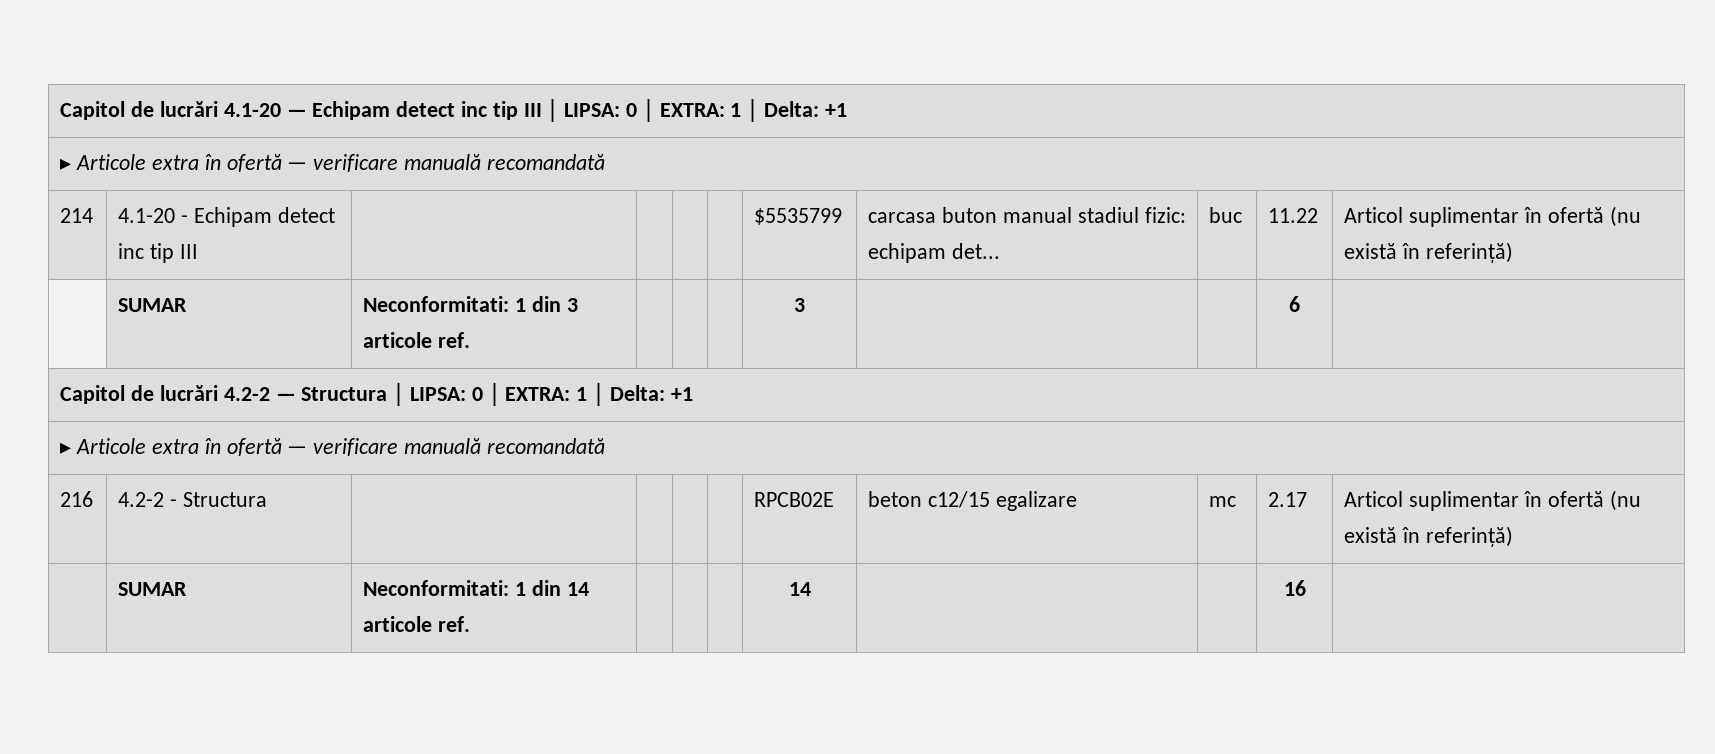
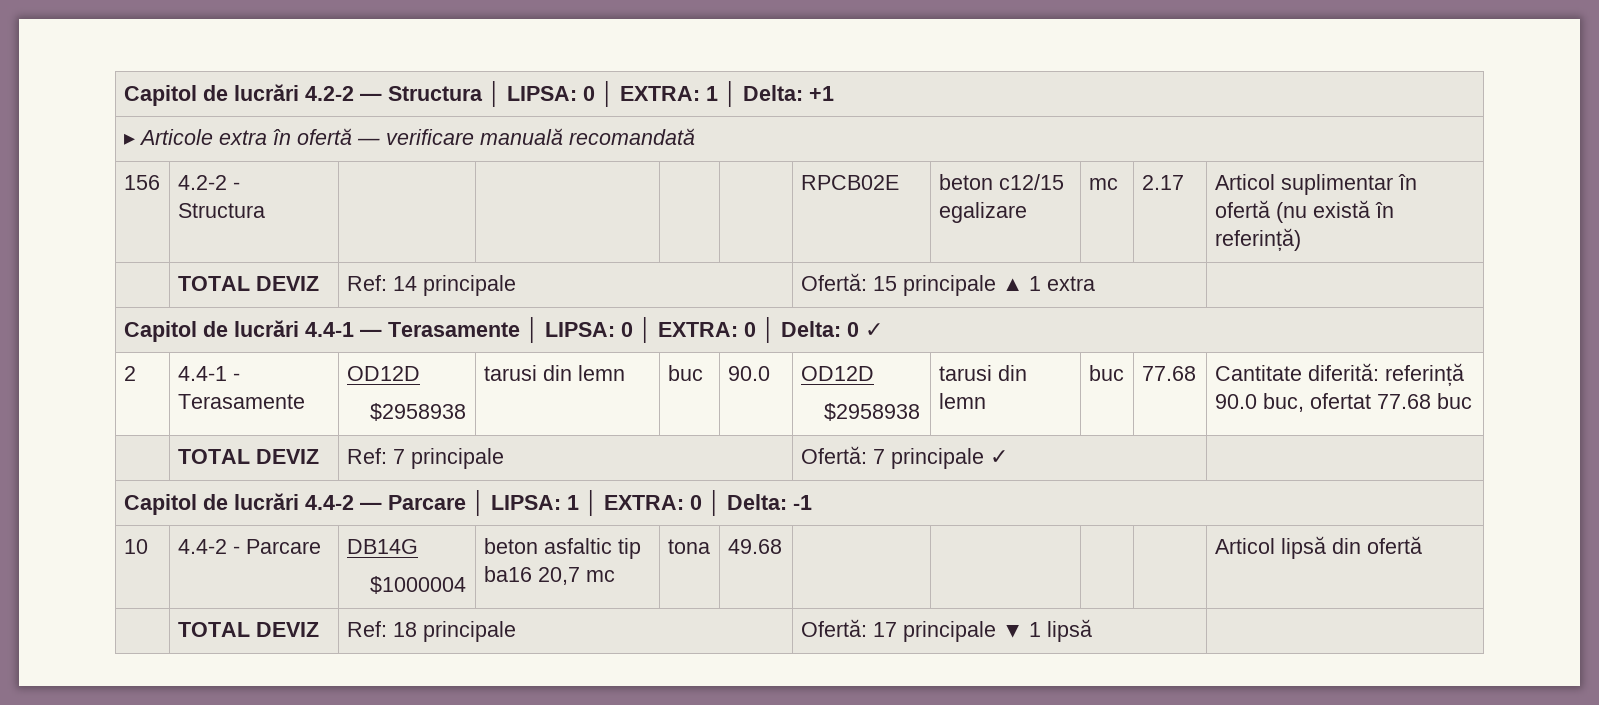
[60,99,847,122] [60,154,605,172] [60,208,94,223] [118,207,335,227] [118,243,198,263] [754,208,843,225] [868,207,1186,223] [868,243,1001,263] [1209,207,1243,223] [1268,208,1319,223] [1344,206,1641,227] [1344,242,1513,263] [118,298,188,312] [363,296,578,312] [363,332,471,348] [794,298,805,312] [1289,296,1300,312] [60,385,218,404] Capitol de lucrări 4.1-20 — Echipam detect inc tip III │ LIPSA: 0 │ EXTRA: 1 │ Delta: +1 // ▸ Articole extra în ofertă — verificare manuală recomandată // 214 | 4.1-20 - Echipam detect inc tip III | | | | | $5535799 | carcasa buton manual stadiul fizic: echipam det... | buc | 11.22 | Articol suplimentar în ofertă (nu există în referință) // | SUMAR | Neconformitati: 1 din 3 articole ref. | | | | 3 | | | 6 | // Capitol de lucrări -> [123,84,299,106] Capitol de lucrări
[60,491,94,507] 216 -> [123,175,160,190] 156
[118,582,188,596] [363,580,589,596] [363,616,471,632] [788,582,811,596] [1283,580,1306,596] SUMAR | Neconformitati: 1 din 14 articole ref. | | | | 14 | | | 16 -> [177,276,319,291] [346,275,516,296] [800,273,1095,296] [123,317,883,343] [123,366,136,381] [177,366,240,381] [177,394,305,409] [346,366,420,381] [370,403,467,421] [483,365,625,381] [667,365,703,381] [727,366,770,381] [800,366,874,381] [824,403,921,421] [938,365,1027,381] [938,393,986,409] [1088,365,1124,381] [1141,366,1196,381] [1214,363,1464,386] [1214,393,1472,412] [177,449,319,464] [346,448,504,469] [800,446,1008,469] [123,490,812,516] [123,539,148,554] [177,539,321,554] [346,539,418,554] [370,576,467,594] [483,538,641,559] [483,566,615,585] [667,539,710,554] [727,539,782,554] [1214,536,1422,559] [177,622,319,637] [346,621,516,642] [800,619,1092,642] TOTAL DEVIZ | Ref: 14 principale | Ofertă: 15 principale ▲ 1 extra | // Capitol de lucrări 4.4-1 — Terasamente │ LIPSA: 0 │ EXTRA: 0 │ Delta: 0 ✓ // 2 | 4.4-1 - Terasamente | OD12D // $2958938 | tarusi din lemn | buc | 90.0 | OD12D // $2958938 | tarusi din lemn | buc | 77.68 | Cantitate diferită: referință 90.0 buc, ofertat 77.68 buc // | TOTAL DEVIZ | Ref: 7 principale | Ofertă: 7 principale ✓ | // Capitol de lucrări 4.4-2 — Parcare │ LIPSA: 1 │ EXTRA: 0 │ Delta: -1 // 10 | 4.4-2 - Parcare | DB14G // $1000004 | beton asfaltic tip ba16 20,7 mc | tona | 49.68 | | | | | Articol lipsă din ofertă // | TOTAL DEVIZ | Ref: 18 principale | Ofertă: 17 principale ▼ 1 lipsă

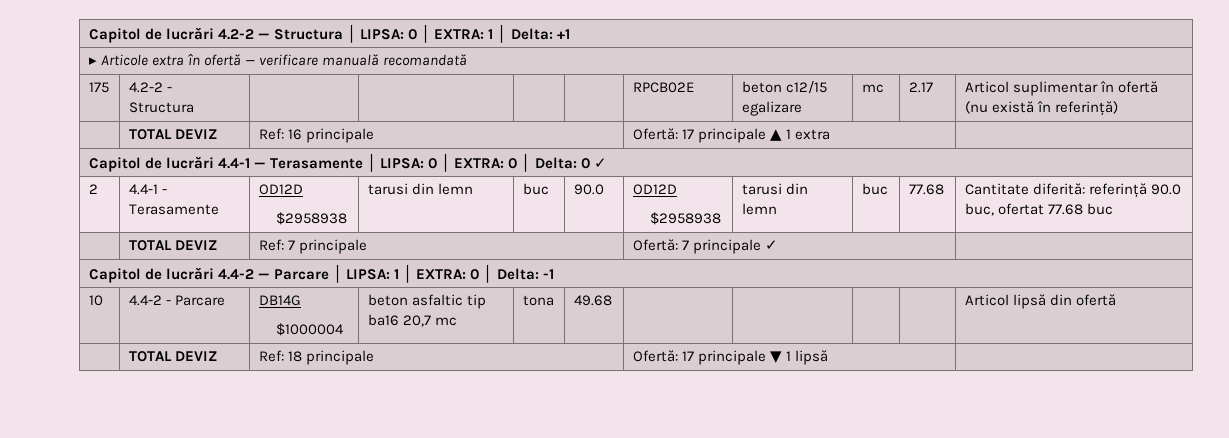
[123,175,160,190] 156 -> [88,82,109,93] 175
[392,275,516,296] [800,273,897,291] 14 principale | Ofertă: 15 -> [287,128,374,143] [632,128,694,140] 16 principale | Ofertă: 17

